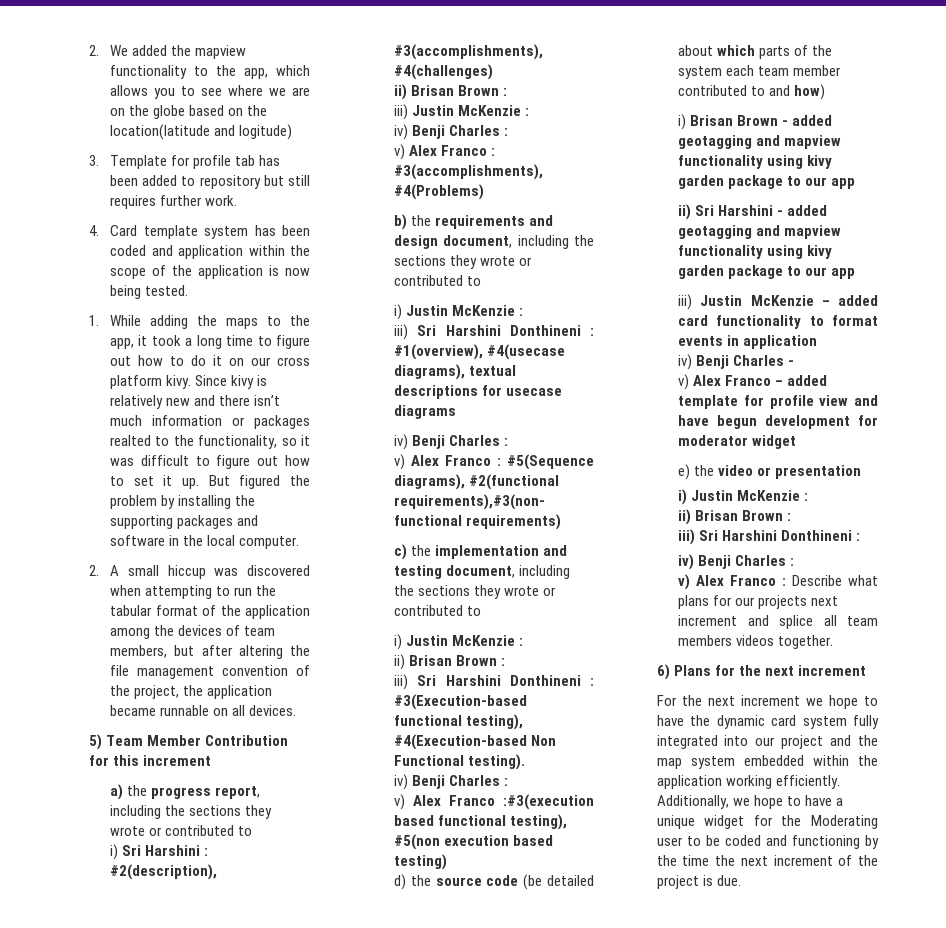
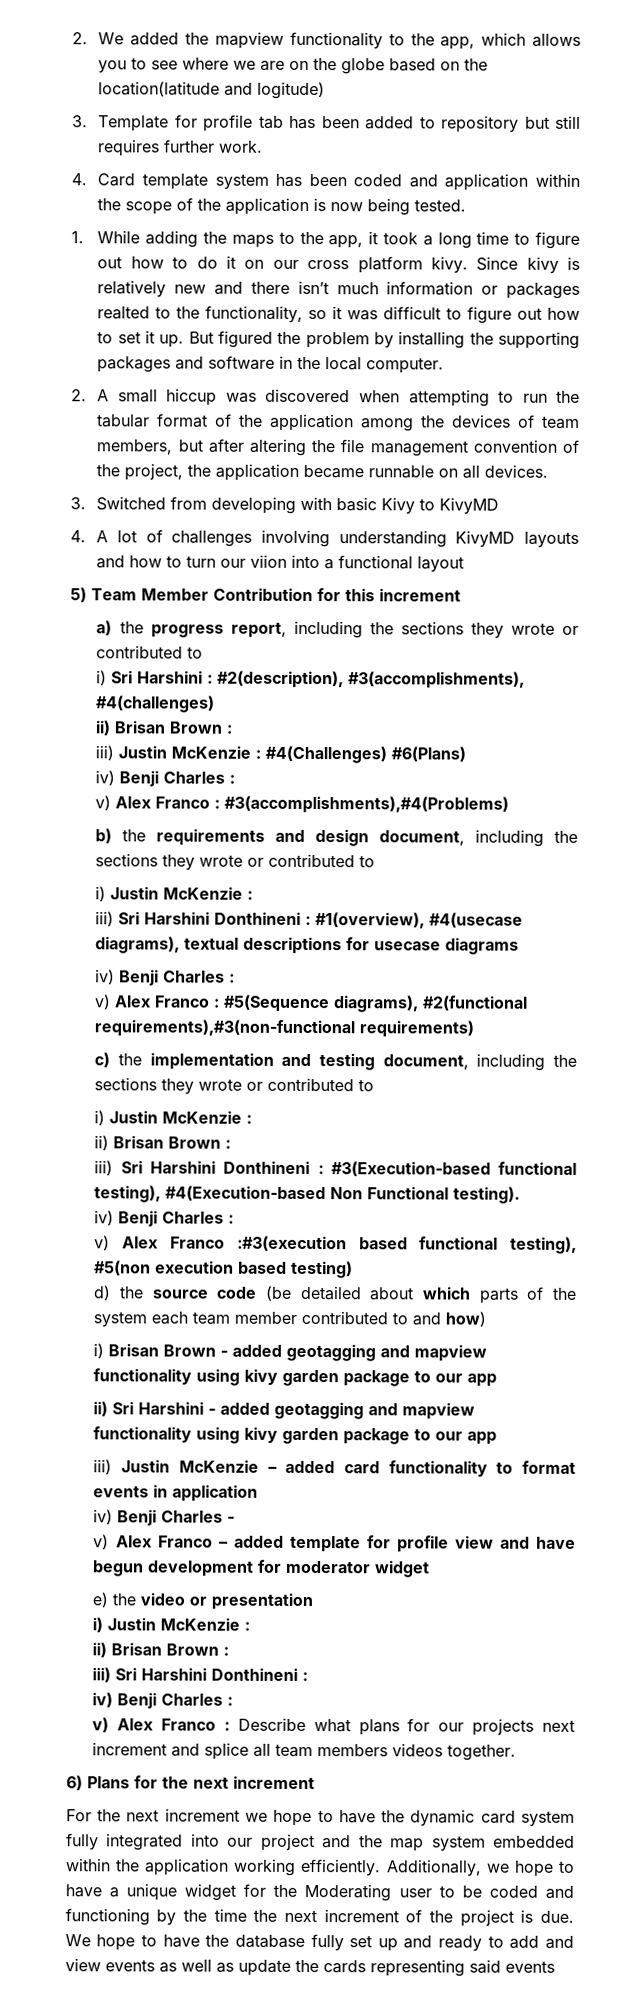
(297, 710) none -> [69,496,500,515] [69,529,579,548] [96,554,465,573] // 3. Switched from developing with basic Kivy to KivyMD // 4. A lot of challenges involving understanding KivyMD layouts and how to turn our viion into a functional layout
(530, 112) none -> [265,745,467,764] #4(Challenges) #6(Plans)
(741, 880) none -> [64,1934,574,1952] [64,1958,555,1977] We hope to have the database fully set up and ready to add and view events as well as update the cards representing said events

